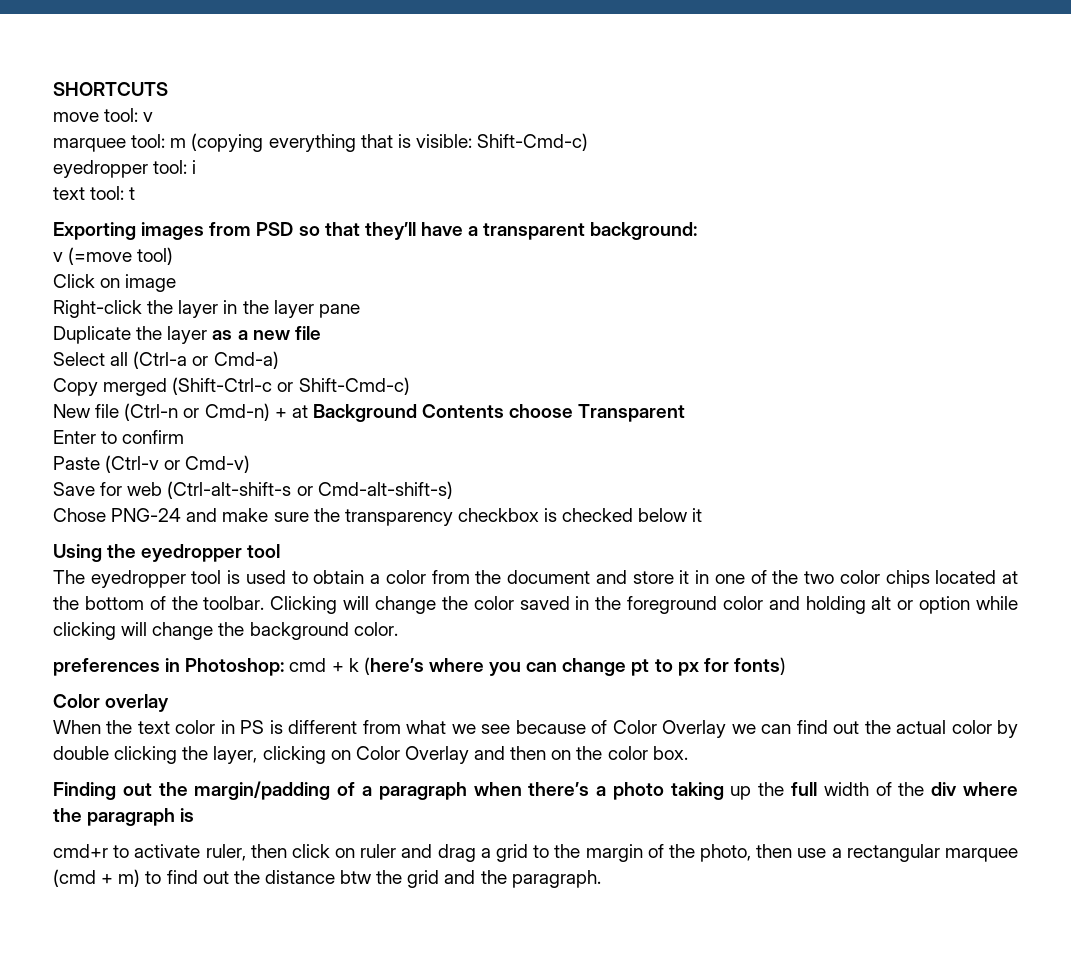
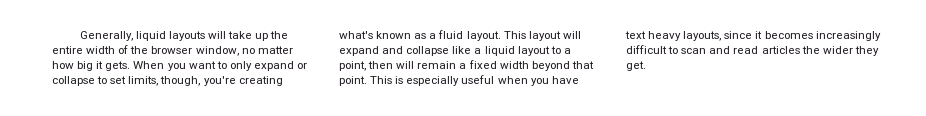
[53,82,168,96] [53,108,154,122] [53,133,589,152] [53,160,197,178] [53,186,136,200] [53,222,698,240] [53,247,174,265] [53,274,177,292] [53,300,360,318] [53,326,321,344] [53,351,279,369] [53,377,410,396] [53,403,686,422] [53,430,185,444] [53,455,251,473] [53,481,453,499] [53,508,703,526] [53,544,281,562] [53,570,1019,588] [53,596,1019,614] [53,622,398,640] [53,657,786,676] [53,694,170,712] [53,720,1019,738] [53,746,688,764] [53,781,724,800] SHORTCUTS // move tool: v // marquee tool: m (copying everything that is visible: Shift-Cmd-c) // eyedropper tool: i // text tool: t // Exporting images from PSD so that they’ll have a transparent background: // v (=move tool) // Click on image // Right-click the layer in the layer pane // Duplicate the layer as a new file // Select all (Ctrl-a or Cmd-a) // Copy merged (Shift-Ctrl-c or Shift-Cmd-c) // New file (Ctrl-n or Cmd-n) + at Background Contents choose Transparent // Enter to confirm // Paste (Ctrl-v or Cmd-v) // Save for web (Ctrl-alt-shift-s or Cmd-alt-shift-s) // Chose PNG-24 and make sure the transparency checkbox is checked below it // Using the eyedropper tool // The eyedropper tool is used to obtain a color from the document and store it in one of the two color chips located at the bottom of the toolbar. Clicking will change the color saved in the foreground color and holding alt or option while clicking will change the background color. // preferences in Photoshop: cmd + k (here’s where you can change pt to px for fonts) // Color overlay // When the text color in PS is different from what we see because of Color Overlay we can find out the actual color by double clicking the layer, clicking on Color Overlay and then on the color box. // Finding out the margin/padding of a paragraph when there’s a photo taking -> [79,31,253,41] Generally, liquid layouts will take
[791,782,818,796] full -> [52,46,83,54] entire
[931,782,1018,796] [53,808,195,826] [53,844,1018,862] [53,869,601,888] div where the paragraph is // cmd+r to activate ruler, then click on ruler and drag a grid to the margin of the photo, then use a rectangular marquee (cmd + m) to find out the distance btw the grid and the paragraph. -> [151,46,293,56] [52,61,308,71] [52,76,283,86] [339,30,581,41] [339,46,571,56] [339,60,594,71] [339,75,579,86] [625,31,881,41] [626,45,879,56] [626,61,646,71] browser window, no matter how big it gets. When you want to only expand or collapse to set limits, though, you're creating what's known as a fluid layout. This layout will expand and collapse like a liquid layout to a point, then will remain a fixed width beyond that point. This is especially useful when you have text heavy layouts, since it becomes increasingly difficult to scan and read articles the wider they get.

